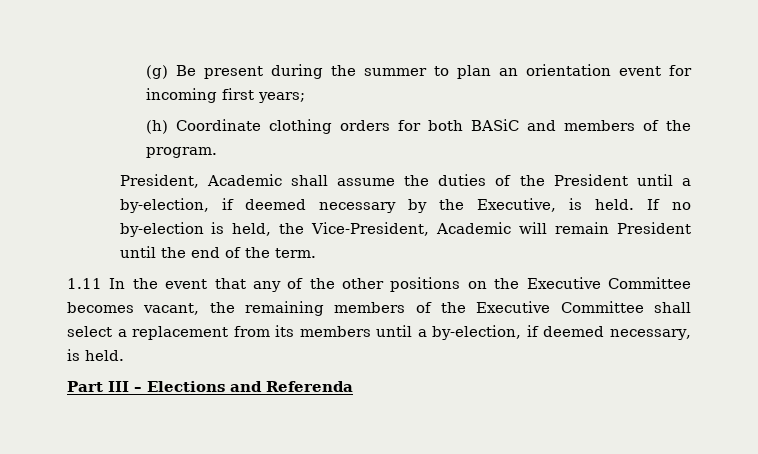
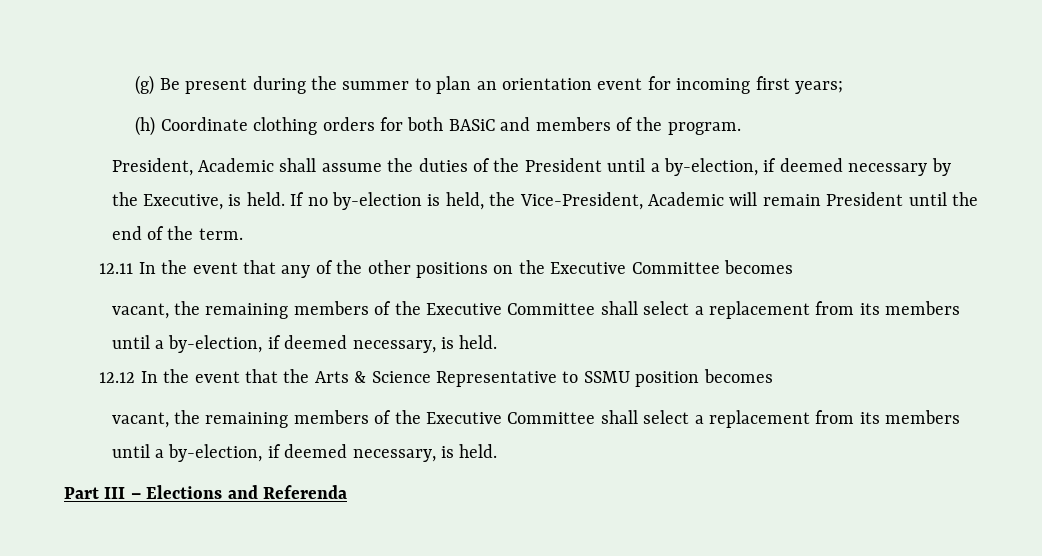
[67,278,102,289] 1.11 -> [99,263,134,274] 12.11
(134, 307) none -> [111,301,961,319] [111,335,498,353] [99,369,773,387] // vacant, the remaining members of the Executive Committee shall select a replacement from its members until a by-election, if deemed necessary, is held. // 12.12 In the event that the Arts & Science Representative to SSMU position becomes //

